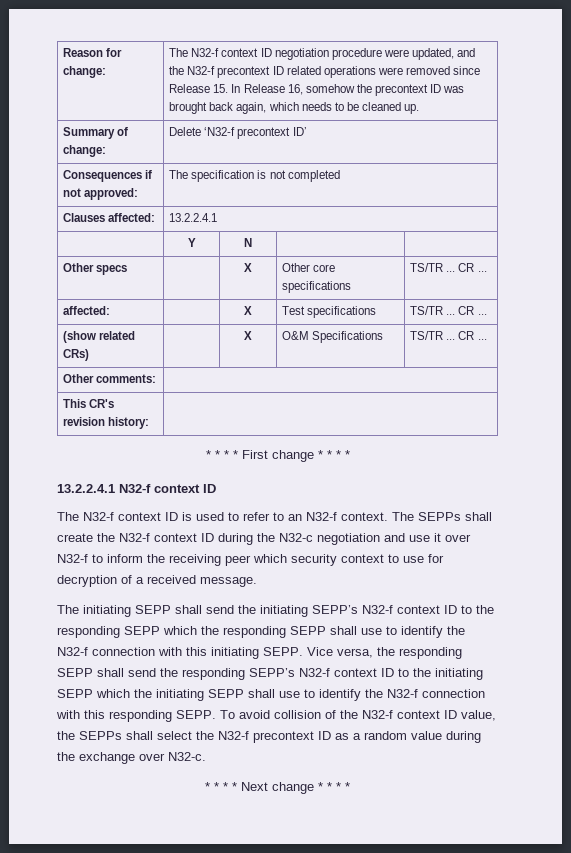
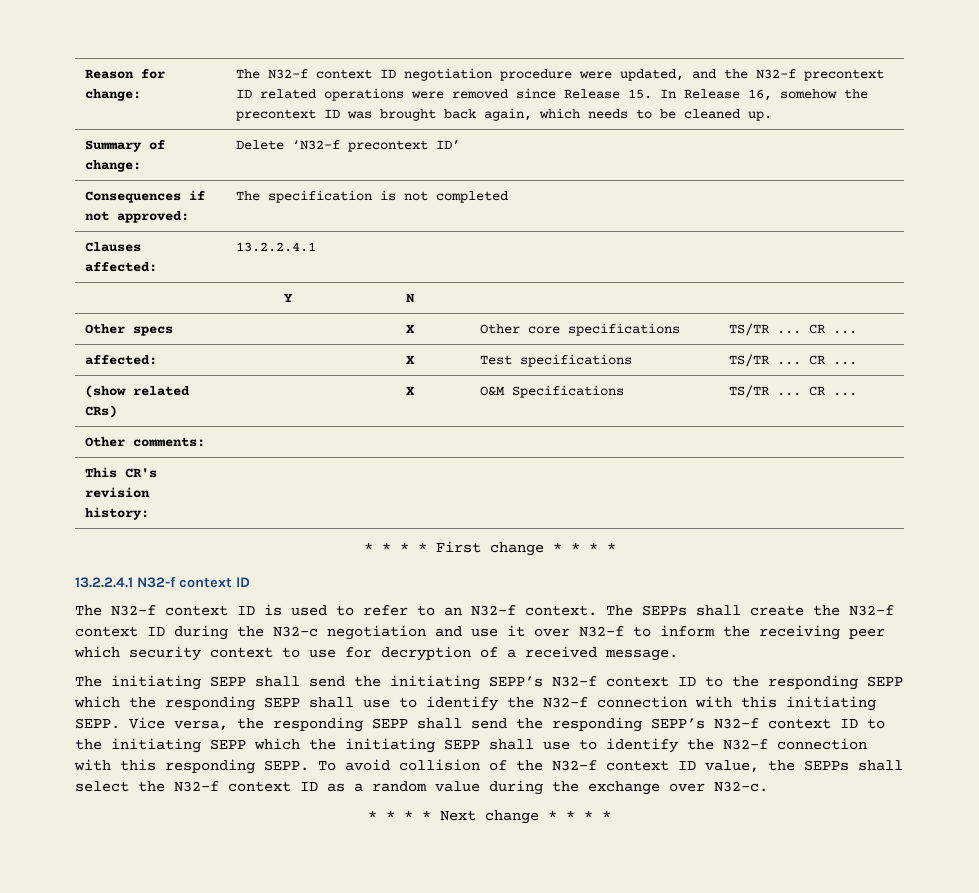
[253,731,314,743] precontext -> [228,781,291,792] context

